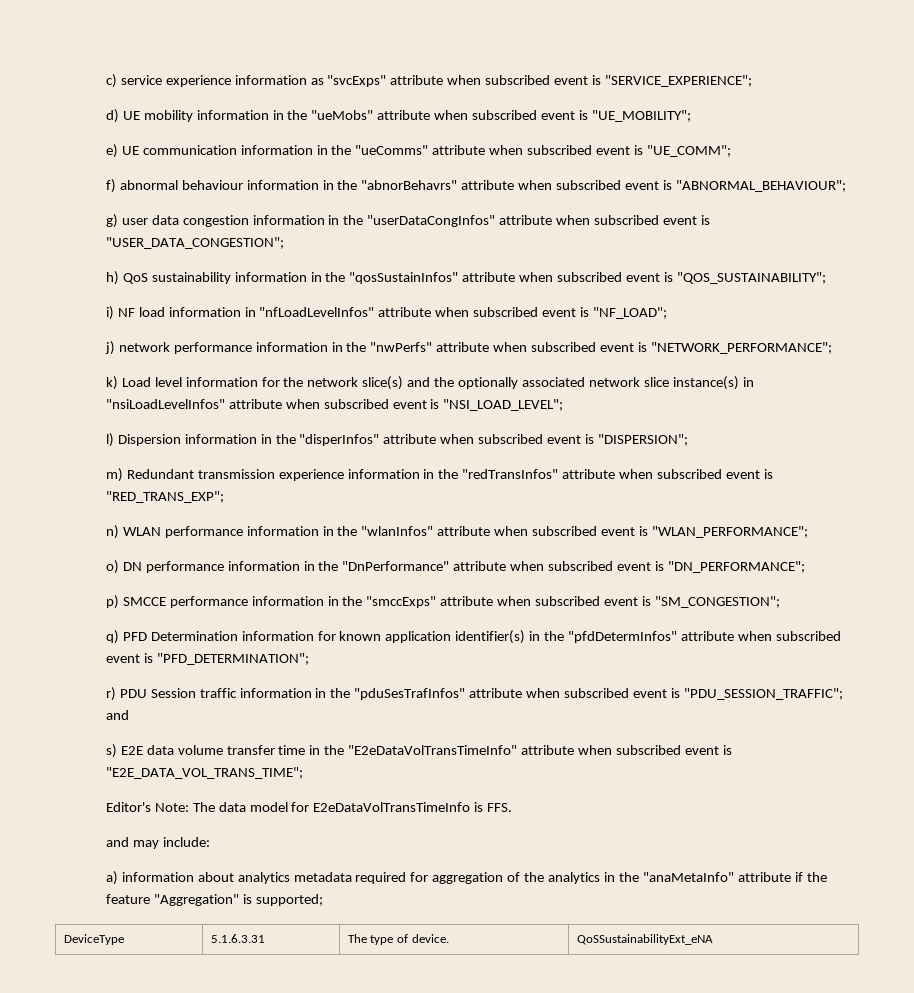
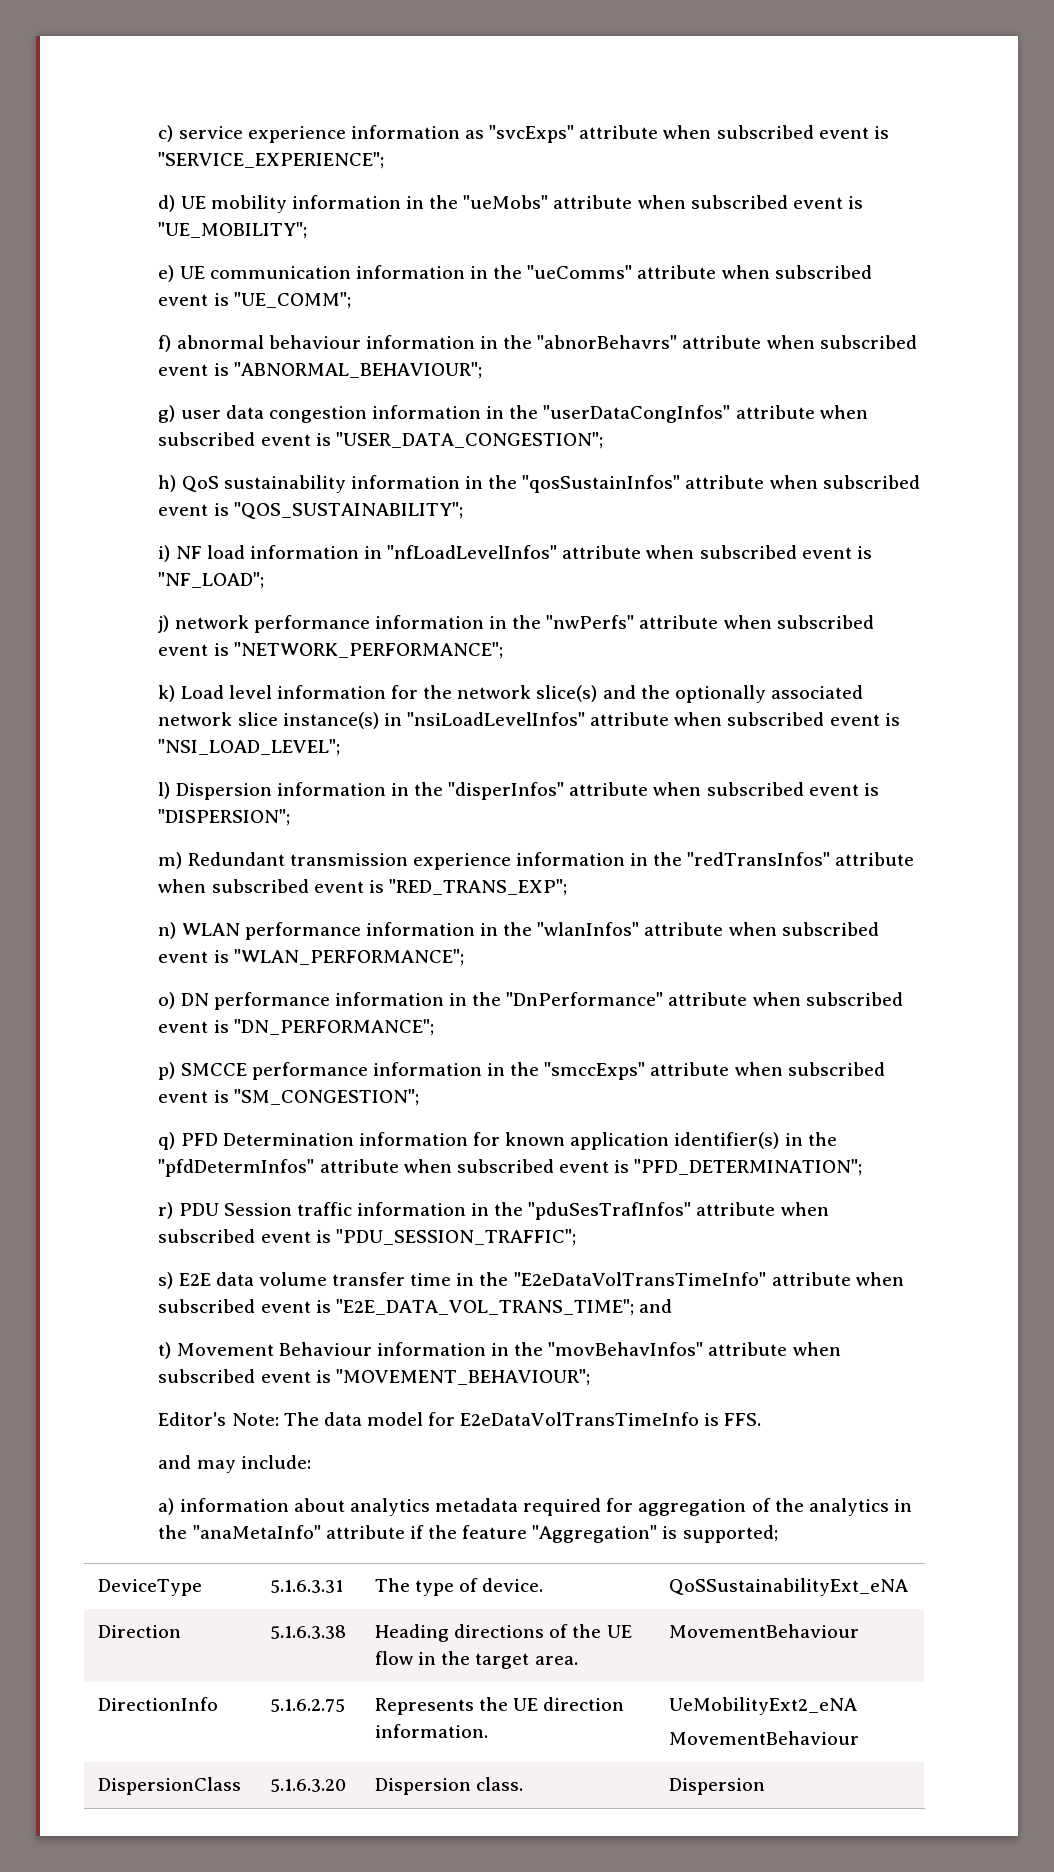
[105,710,129,720] and -> (576, 1237) none
(303, 773) none -> [638,1299,672,1313] [158,1342,841,1359] [158,1369,590,1386] and // t) Movement Behaviour information in the "movBehavInfos" attribute when subscribed event is "MOVEMENT_BEHAVIOUR";
(713, 939) none -> [98,1625,182,1638] [270,1625,347,1639] [375,1624,632,1642] [375,1651,578,1669] [669,1624,860,1638] [98,1697,219,1711] [270,1699,346,1712] [375,1697,625,1715] [375,1724,489,1738] [669,1697,858,1715] [669,1731,860,1745] [98,1777,242,1795] [270,1779,347,1792] [375,1777,524,1795] [669,1778,766,1795] // Direction | 5.1.6.3.38 | Heading directions of the UE flow in the target area. | MovementBehaviour // DirectionInfo | 5.1.6.2.75 | Represents the UE direction information. | UeMobilityExt2_eNA // MovementBehaviour // DispersionClass | 5.1.6.3.20 | Dispersion class. | Dispersion

